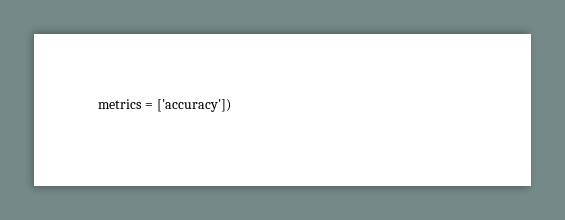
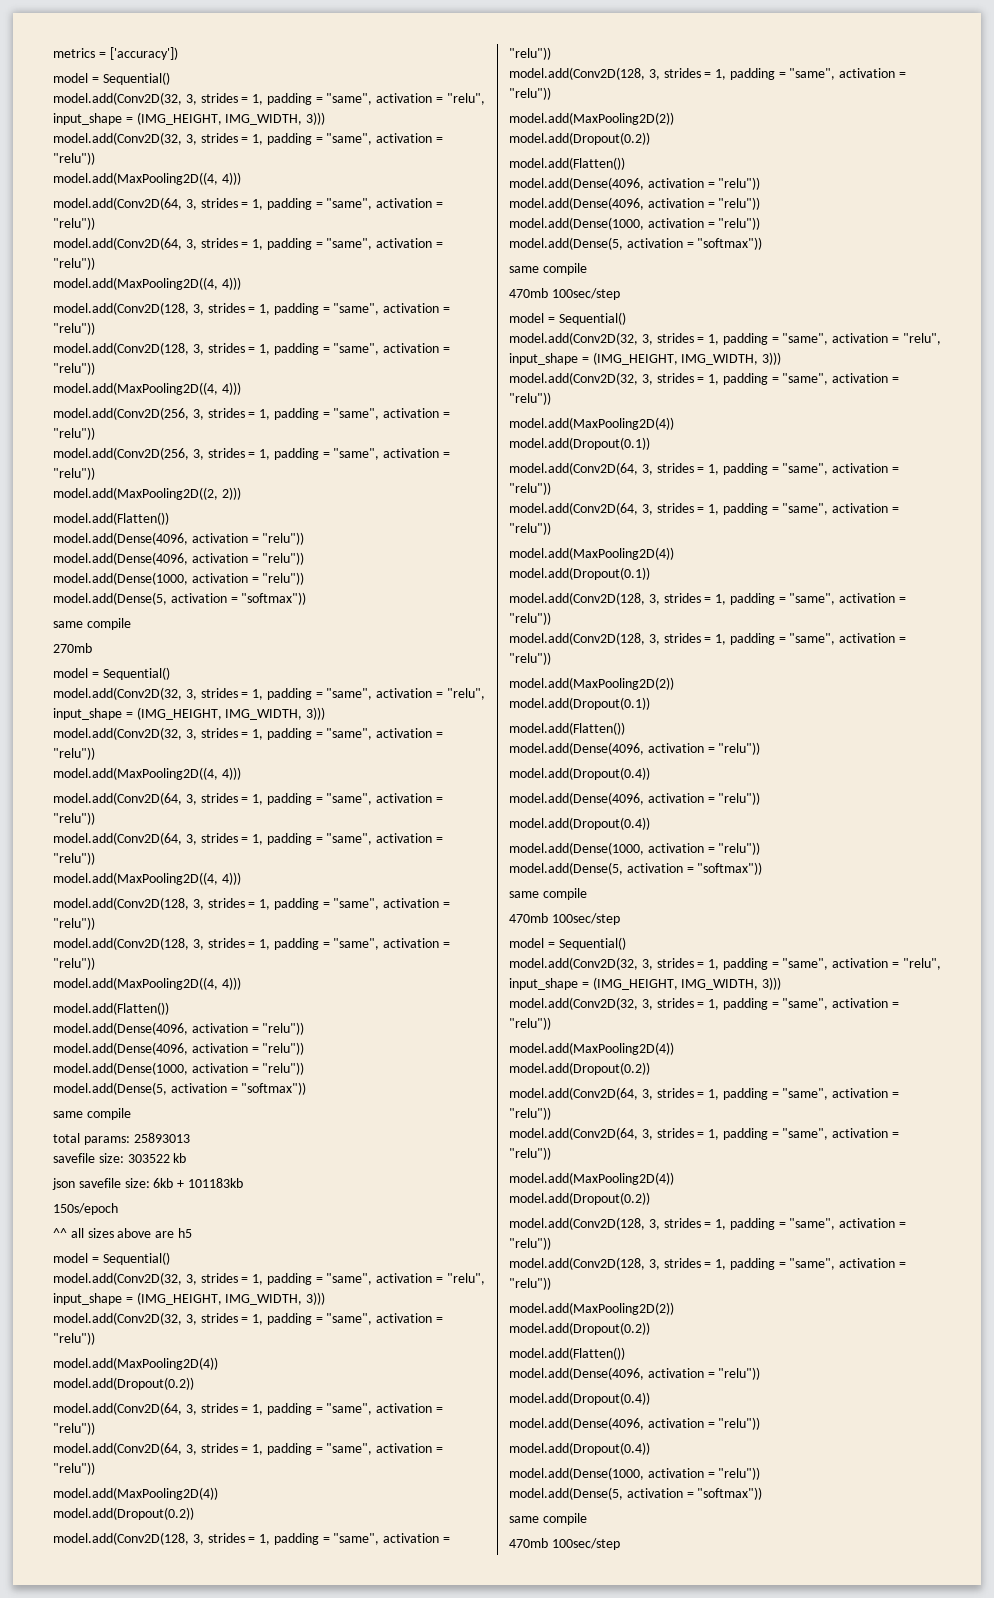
(231, 105) none -> [53,72,170,85] [53,92,485,105] [53,112,326,125] [53,132,444,145] [53,152,95,165] [53,172,241,185] [53,197,444,210] [53,217,95,230] [53,237,444,250] [53,257,95,270] [53,277,241,290] [53,302,451,315] [53,322,95,335] [53,342,451,355] [53,362,95,375] [53,382,241,395] [53,407,451,420] [53,427,95,440] [53,447,451,460] [53,467,95,480] [53,487,241,500] [53,512,169,525] [53,532,305,545] [53,552,305,565] [53,572,305,585] [53,592,307,605] [53,618,131,630] [53,643,92,653] [53,667,170,680] [53,687,485,700] [53,707,326,720] [53,727,444,740] [53,747,95,760] [53,767,241,780] [53,792,444,805] [53,812,95,825] [53,832,444,845] [53,852,95,865] [53,872,241,885] [53,897,451,910] [53,917,95,930] [53,937,451,950] [53,957,95,970] [53,977,241,990] [53,1002,169,1015] [53,1022,305,1035] [53,1042,305,1055] [53,1062,305,1075] [53,1082,307,1095] [53,1108,131,1120] [53,1133,190,1145] [53,1153,187,1163] [52,1178,243,1190] [53,1203,118,1215] [53,1228,192,1238] [53,1252,170,1265] [53,1272,485,1285] [53,1292,326,1305] [53,1312,444,1325] [53,1332,95,1345] [53,1357,218,1370] [53,1377,194,1390] [53,1402,444,1415] [53,1422,95,1435] [53,1442,444,1455] [53,1462,95,1475] [53,1487,218,1500] [53,1507,194,1520] [53,1532,451,1545] [509,47,551,60] [509,67,907,80] [509,87,551,100] [509,112,674,125] [509,132,650,145] [509,157,625,170] [509,177,761,190] [509,197,761,210] [509,217,761,230] [509,237,763,250] [509,263,587,275] [509,288,620,300] [509,312,626,325] [509,332,941,345] [509,352,782,365] [509,372,900,385] [509,392,551,405] [509,417,674,430] [509,437,650,450] [509,462,900,475] [509,482,551,495] [509,502,900,515] [509,522,551,535] [509,547,674,560] [509,567,650,580] [509,592,907,605] [509,612,551,625] [509,632,907,645] [509,652,551,665] [509,677,674,690] [509,697,650,710] [509,722,625,735] [509,742,761,755] [509,767,650,780] [509,792,761,805] [509,817,650,830] [509,842,761,855] [509,862,763,875] [509,888,587,900] [509,913,620,925] [509,937,626,950] [509,957,941,970] [509,977,782,990] [509,997,900,1010] [509,1017,551,1030] [509,1042,674,1055] [509,1062,650,1075] [509,1087,900,1100] [509,1107,551,1120] [509,1127,900,1140] [509,1147,551,1160] [509,1172,674,1185] [509,1192,650,1205] [509,1217,907,1230] [509,1237,551,1250] [509,1257,907,1270] [509,1277,551,1290] [509,1302,674,1315] [509,1322,650,1335] [509,1347,625,1360] [509,1367,761,1380] [509,1392,650,1405] [509,1417,761,1430] [509,1442,650,1455] [509,1467,761,1480] [509,1487,763,1500] [509,1513,587,1525] [509,1538,620,1550] // model = Sequential() // model.add(Conv2D(32, 3, strides = 1, padding = "same", activation = "relu", input_shape = (IMG_HEIGHT, IMG_WIDTH, 3))) // model.add(Conv2D(32, 3, strides = 1, padding = "same", activation = "relu")) // model.add(MaxPooling2D((4, 4))) // model.add(Conv2D(64, 3, strides = 1, padding = "same", activation = "relu")) // model.add(Conv2D(64, 3, strides = 1, padding = "same", activation = "relu")) // model.add(MaxPooling2D((4, 4))) // model.add(Conv2D(128, 3, strides = 1, padding = "same", activation = "relu")) // model.add(Conv2D(128, 3, strides = 1, padding = "same", activation = "relu")) // model.add(MaxPooling2D((4, 4))) // model.add(Conv2D(256, 3, strides = 1, padding = "same", activation = "relu")) // model.add(Conv2D(256, 3, strides = 1, padding = "same", activation = "relu")) // model.add(MaxPooling2D((2, 2))) // model.add(Flatten()) // model.add(Dense(4096, activation = "relu")) // model.add(Dense(4096, activation = "relu")) // model.add(Dense(1000, activation = "relu")) // model.add(Dense(5, activation = "softmax")) // same compile // 270mb // model = Sequential() // model.add(Conv2D(32, 3, strides = 1, padding = "same", activation = "relu", input_shape = (IMG_HEIGHT, IMG_WIDTH, 3))) // model.add(Conv2D(32, 3, strides = 1, padding = "same", activation = "relu")) // model.add(MaxPooling2D((4, 4))) // model.add(Conv2D(64, 3, strides = 1, padding = "same", activation = "relu")) // model.add(Conv2D(64, 3, strides = 1, padding = "same", activation = "relu")) // model.add(MaxPooling2D((4, 4))) // model.add(Conv2D(128, 3, strides = 1, padding = "same", activation = "relu")) // model.add(Conv2D(128, 3, strides = 1, padding = "same", activation = "relu")) // model.add(MaxPooling2D((4, 4))) // model.add(Flatten()) // model.add(Dense(4096, activation = "relu")) // model.add(Dense(4096, activation = "relu")) // model.add(Dense(1000, activation = "relu")) // model.add(Dense(5, activation = "softmax")) // same compile // total params: 25893013 // savefile size: 303522 kb // json savefile size: 6kb + 101183kb // 150s/epoch // ^^ all sizes above are h5 // model = Sequential() // model.add(Conv2D(32, 3, strides = 1, padding = "same", activation = "relu", input_shape = (IMG_HEIGHT, IMG_WIDTH, 3))) // model.add(Conv2D(32, 3, strides = 1, padding = "same", activation = "relu")) // model.add(MaxPooling2D(4)) // model.add(Dropout(0.2)) // model.add(Conv2D(64, 3, strides = 1, padding = "same", activation = "relu")) // model.add(Conv2D(64, 3, strides = 1, padding = "same", activation = "relu")) // model.add(MaxPooling2D(4)) // model.add(Dropout(0.2)) // model.add(Conv2D(128, 3, strides = 1, padding = "same", activation = "relu")) // model.add(Conv2D(128, 3, strides = 1, padding = "same", activation = "relu")) // model.add(MaxPooling2D(2)) // model.add(Dropout(0.2)) // model.add(Flatten()) // model.add(Dense(4096, activation = "relu")) // model.add(Dense(4096, activation = "relu")) // model.add(Dense(1000, activation = "relu")) // model.add(Dense(5, activation = "softmax")) // same compile // 470mb 100sec/step // model = Sequential() // model.add(Conv2D(32, 3, strides = 1, padding = "same", activation = "relu", input_shape = (IMG_HEIGHT, IMG_WIDTH, 3))) // model.add(Conv2D(32, 3, strides = 1, padding = "same", activation = "relu")) // model.add(MaxPooling2D(4)) // model.add(Dropout(0.1)) // model.add(Conv2D(64, 3, strides = 1, padding = "same", activation = "relu")) // model.add(Conv2D(64, 3, strides = 1, padding = "same", activation = "relu")) // model.add(MaxPooling2D(4)) // model.add(Dropout(0.1)) // model.add(Conv2D(128, 3, strides = 1, padding = "same", activation = "relu")) // model.add(Conv2D(128, 3, strides = 1, padding = "same", activation = "relu")) // model.add(MaxPooling2D(2)) // model.add(Dropout(0.1)) // model.add(Flatten()) // model.add(Dense(4096, activation = "relu")) // model.add(Dropout(0.4)) // model.add(Dense(4096, activation = "relu")) // model.add(Dropout(0.4)) // model.add(Dense(1000, activation = "relu")) // model.add(Dense(5, activation = "softmax")) // same compile // 470mb 100sec/step // model = Sequential() // model.add(Conv2D(32, 3, strides = 1, padding = "same", activation = "relu", input_shape = (IMG_HEIGHT, IMG_WIDTH, 3))) // model.add(Conv2D(32, 3, strides = 1, padding = "same", activation = "relu")) // model.add(MaxPooling2D(4)) // model.add(Dropout(0.2)) // model.add(Conv2D(64, 3, strides = 1, padding = "same", activation = "relu")) // model.add(Conv2D(64, 3, strides = 1, padding = "same", activation = "relu")) // model.add(MaxPooling2D(4)) // model.add(Dropout(0.2)) // model.add(Conv2D(128, 3, strides = 1, padding = "same", activation = "relu")) // model.add(Conv2D(128, 3, strides = 1, padding = "same", activation = "relu")) // model.add(MaxPooling2D(2)) // model.add(Dropout(0.2)) // model.add(Flatten()) // model.add(Dense(4096, activation = "relu")) // model.add(Dropout(0.4)) // model.add(Dense(4096, activation = "relu")) // model.add(Dropout(0.4)) // model.add(Dense(1000, activation = "relu")) // model.add(Dense(5, activation = "softmax")) // same compile // 470mb 100sec/step

